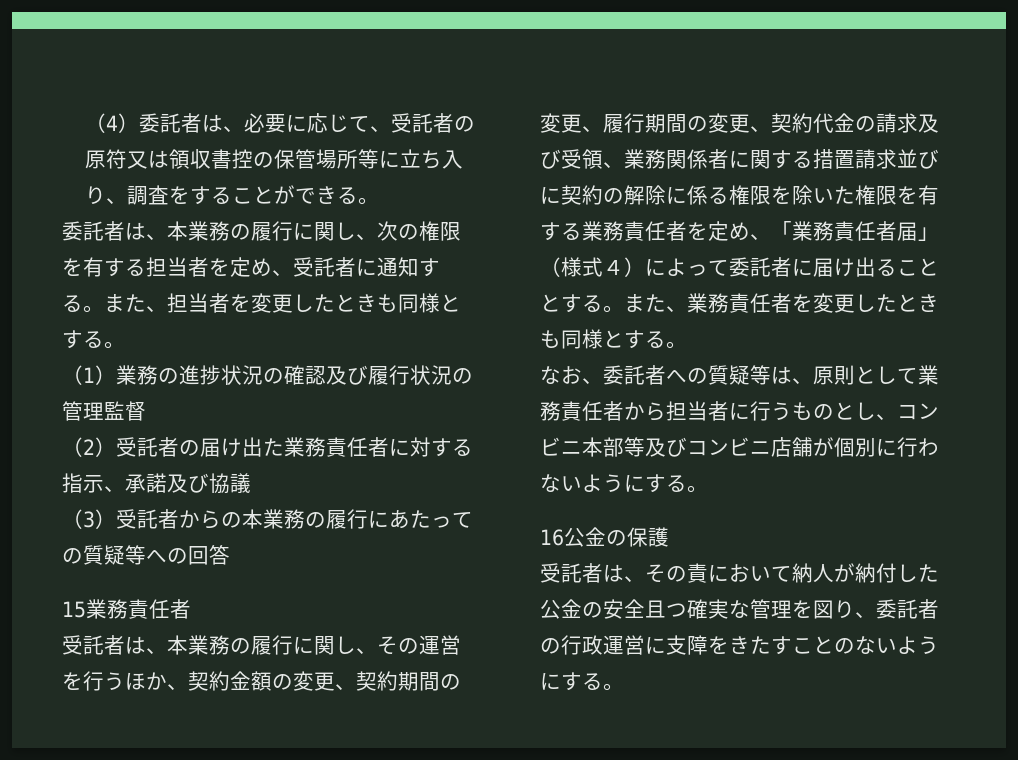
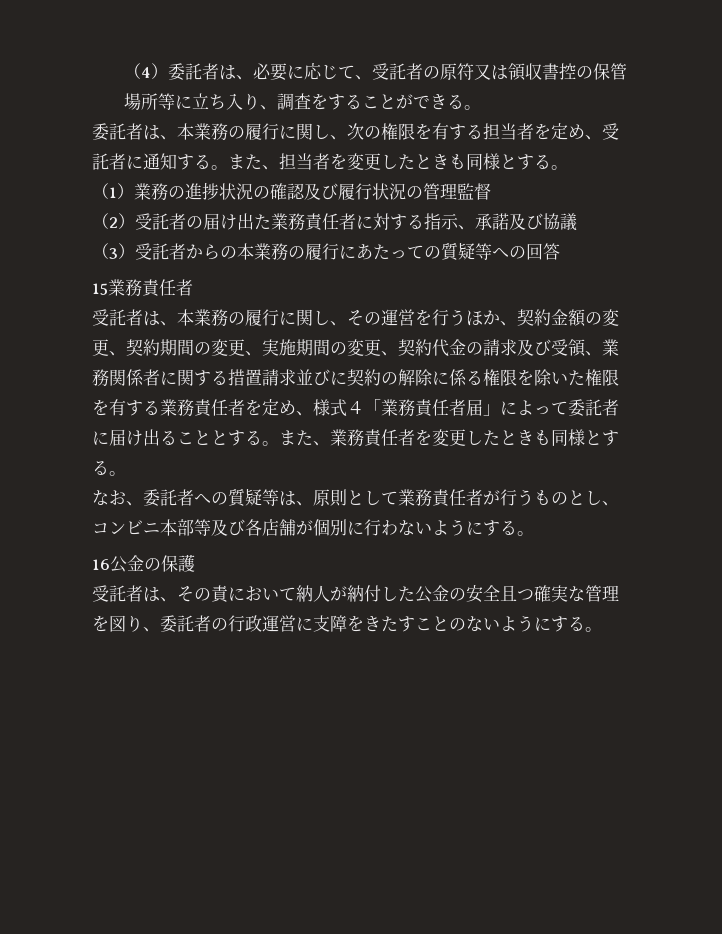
[603,113,645,133] 履行 -> [262,339,296,356] 実施
(771, 237) none -> [313,399,364,417] 様式４
[540,257,645,277] （様式４） -> (500, 410) none
[624,401,750,421] から担当者に -> [483,490,500,505] が
[687,437,771,456] コンビニ -> [245,519,262,536] 各

